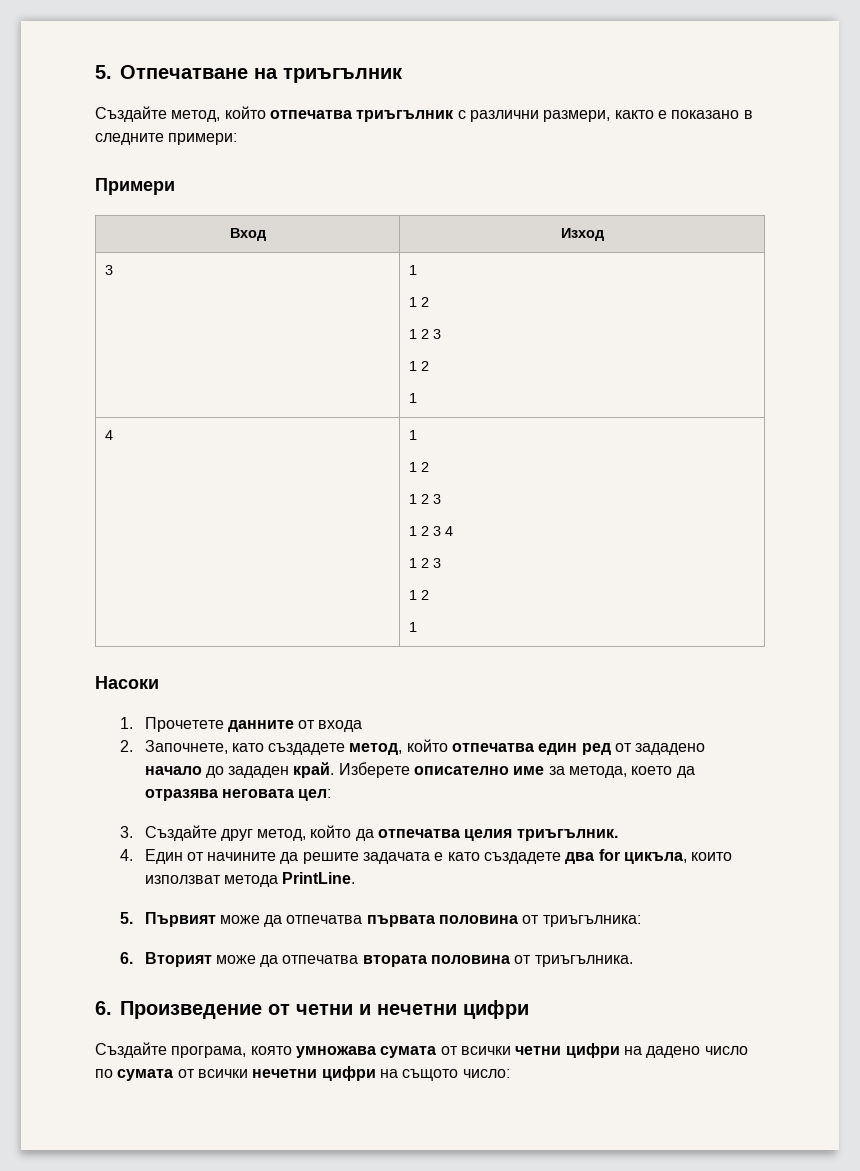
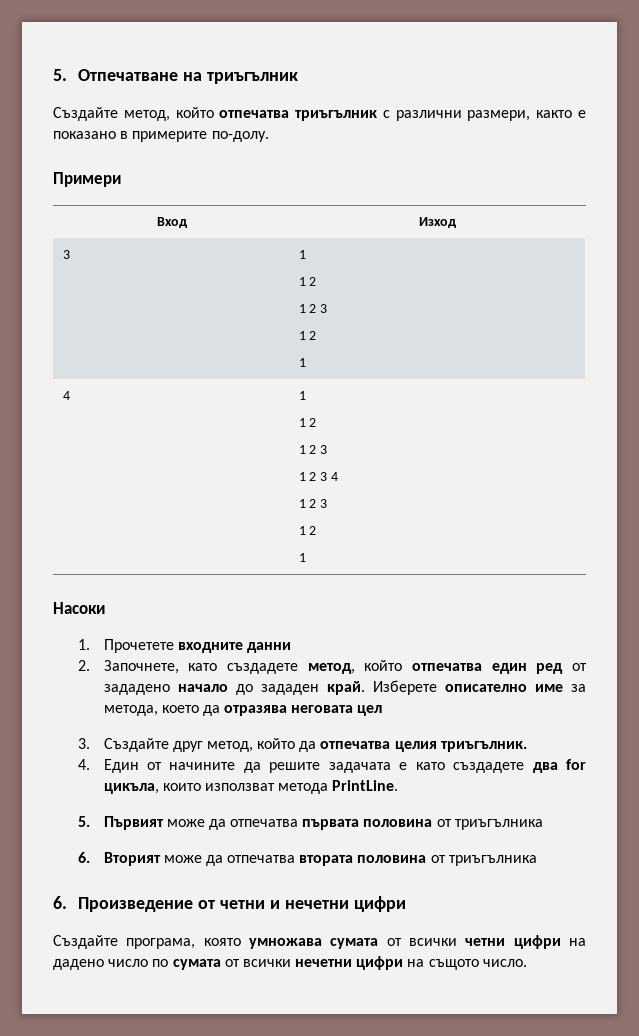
[95,133,238,145] следните примери: -> [132,131,269,142] примерите по-долу.
[227,720,363,732] данните от входа -> [177,642,291,653] входните данни
[298,789,332,801] цел: -> [357,705,383,716] цел
[542,915,641,927] триъгълника: -> [454,819,543,830] триъгълника
[534,955,633,967] триъгълника. -> [448,855,537,866] триъгълника
[462,1069,510,1078] число: -> [482,959,527,967] число.

